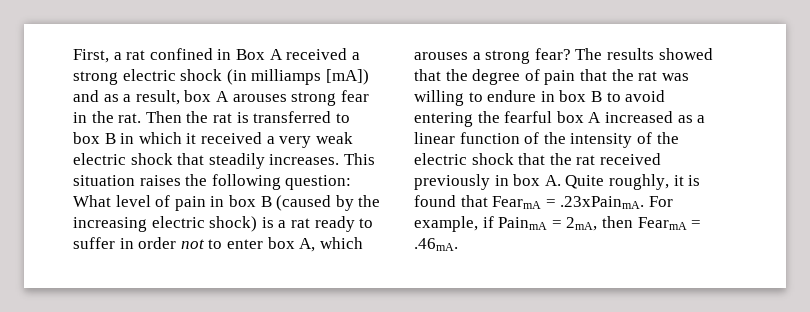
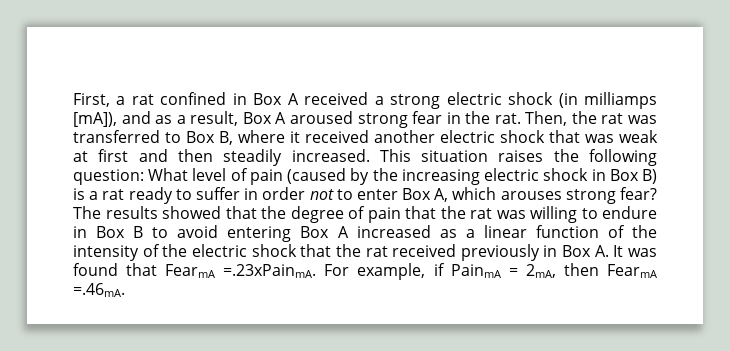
[325,69,369,85] [mA]) -> [73,112,117,127] [mA]),
[184,90,287,102] box A arouses -> [242,111,353,124] Box A aroused
[145,111,249,123] Then the rat is -> [525,111,657,126] Then, the rat was
[73,132,353,148] [73,153,340,169] box B in which it received a very weak electric shock that steadily increases. -> [186,130,658,145] [73,149,370,166] Box B, where it received another electric shock that was weak at first and then steadily increased.
[210,195,272,207] in box B -> (283, 177) none
[209,216,258,232] shock) -> [543,168,658,184] shock in Box B)
[267,237,295,249] box -> [402,188,432,200] Box
[472,52,481,60] a -> (562, 195) none
[559,90,587,102] box -> [96,226,126,238] Box
[477,111,584,123] the fearful box -> [300,226,330,238] Box
[513,174,701,190] box A. Quite roughly, it is -> [562,245,657,257] Box A. It was
[545,196,645,209] = .23xPainmA. -> [223,264,317,278] =.23xPainmA.
[691,220,702,228] [414,238,458,251] = .46mA. -> [73,283,125,297] =.46mA.

